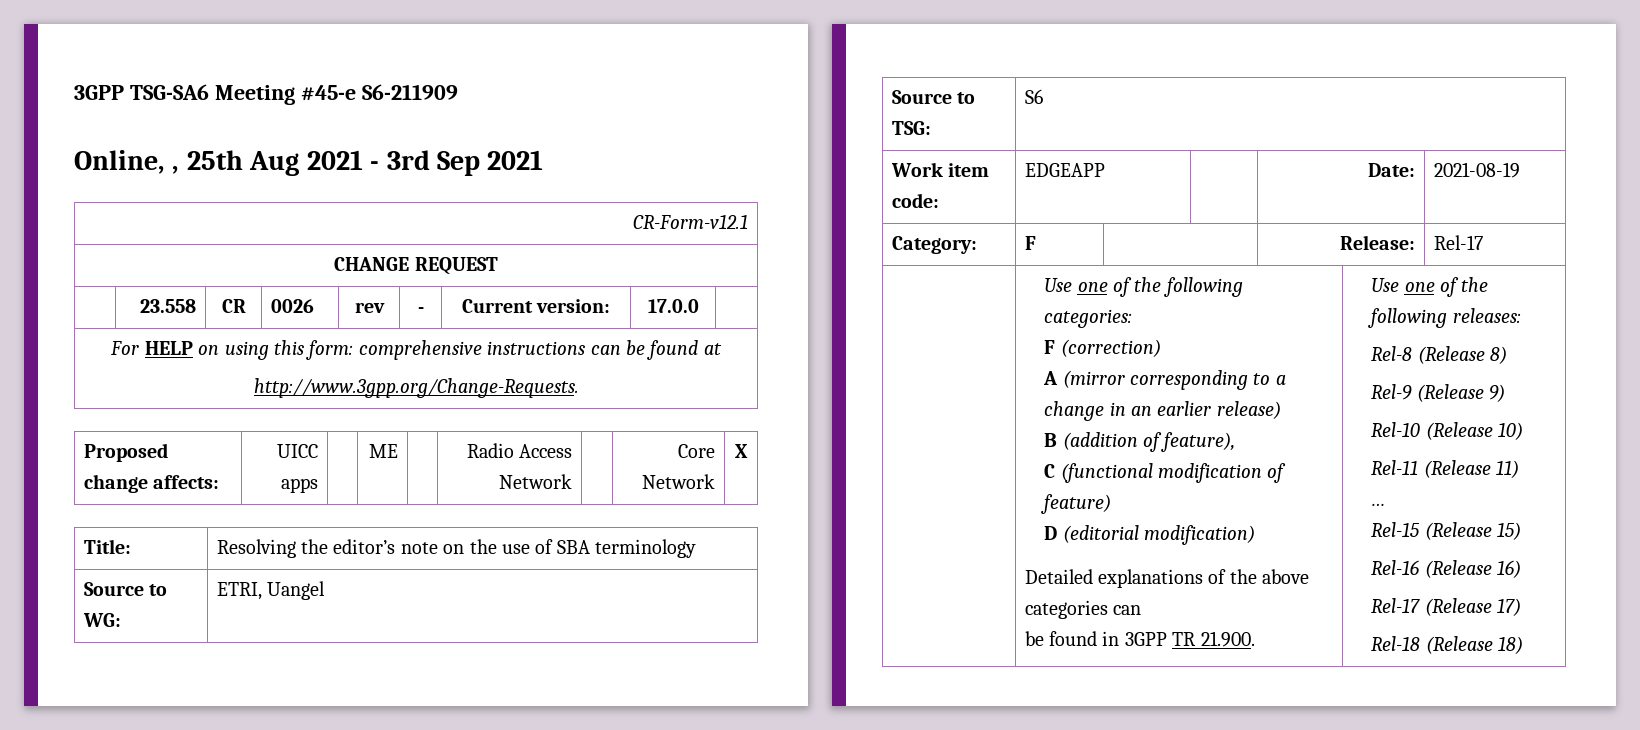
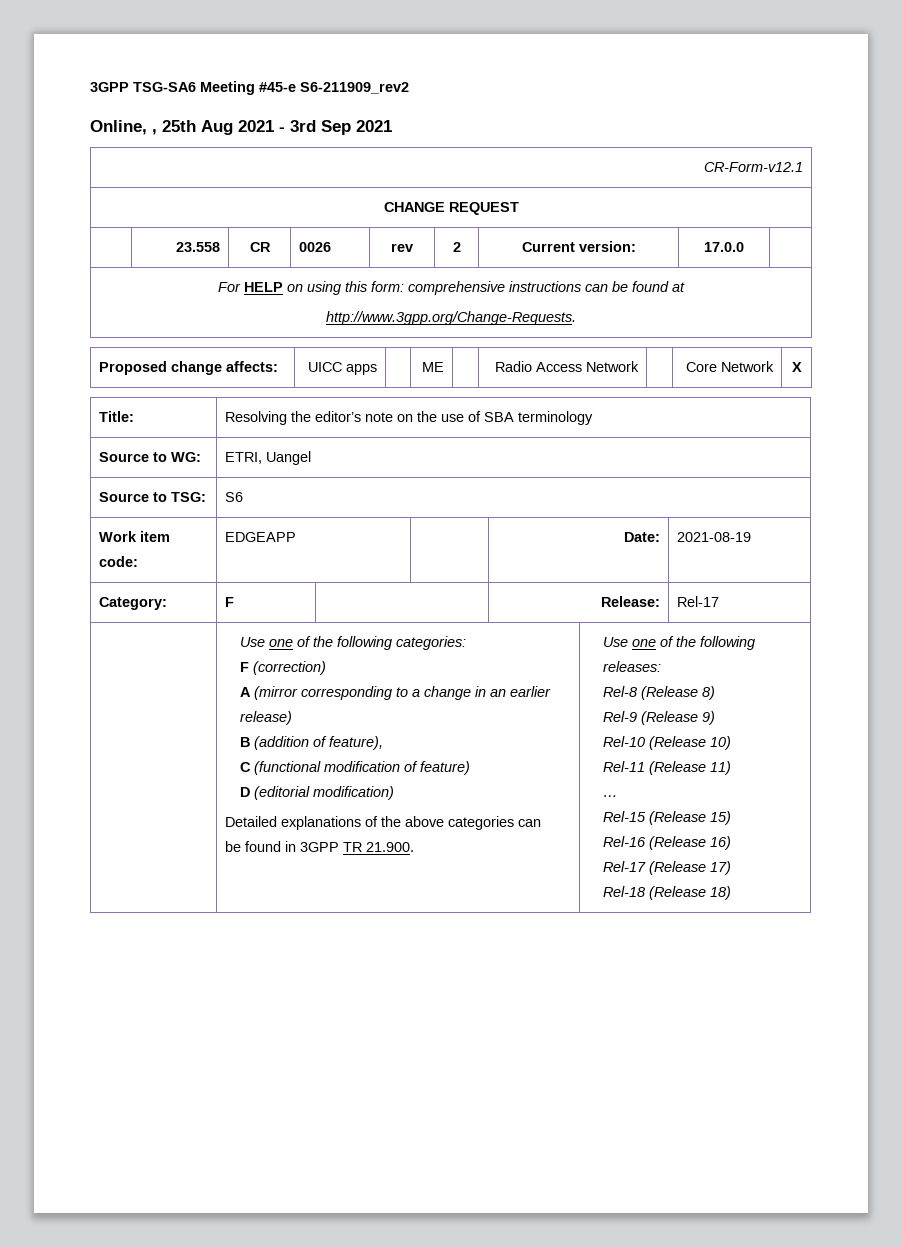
[361,84,458,100] S6-211909 -> [300,82,409,94] S6-211909_rev2
[417,307,424,313] - -> [452,242,461,252] 2

